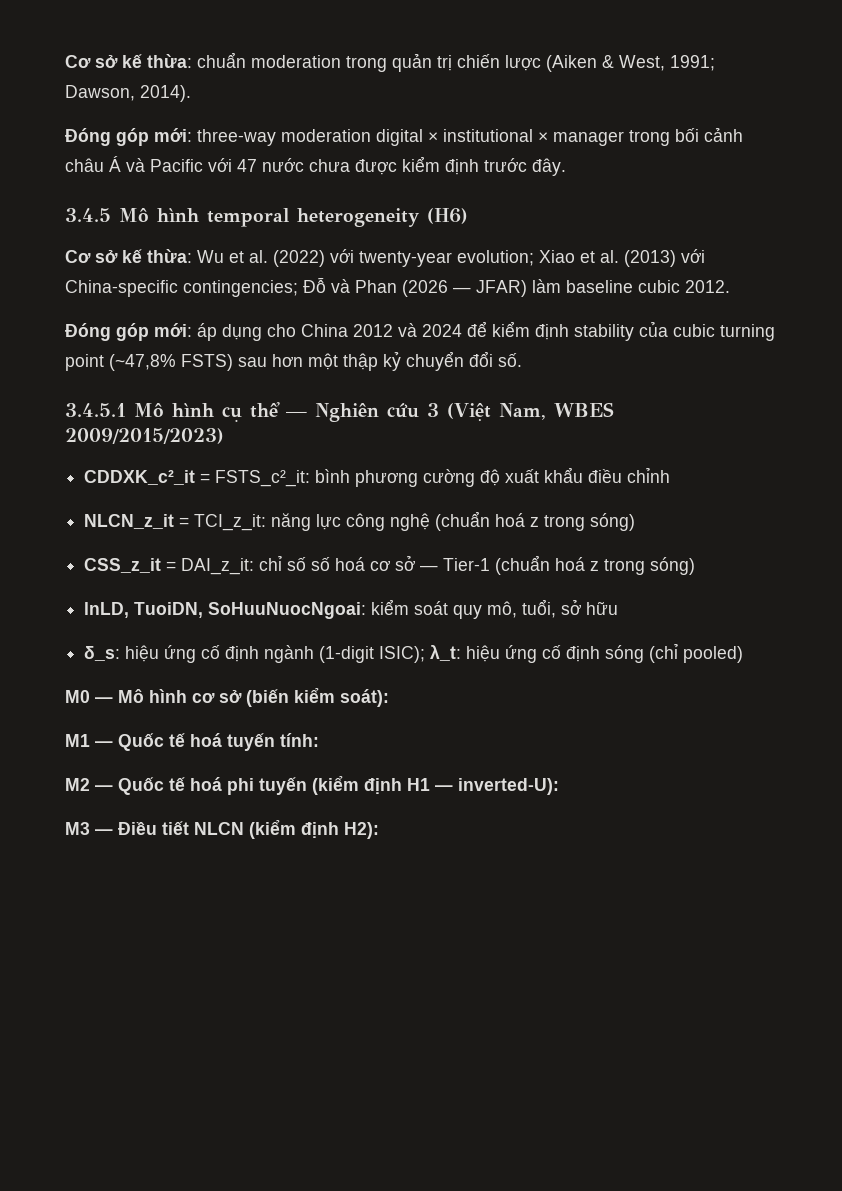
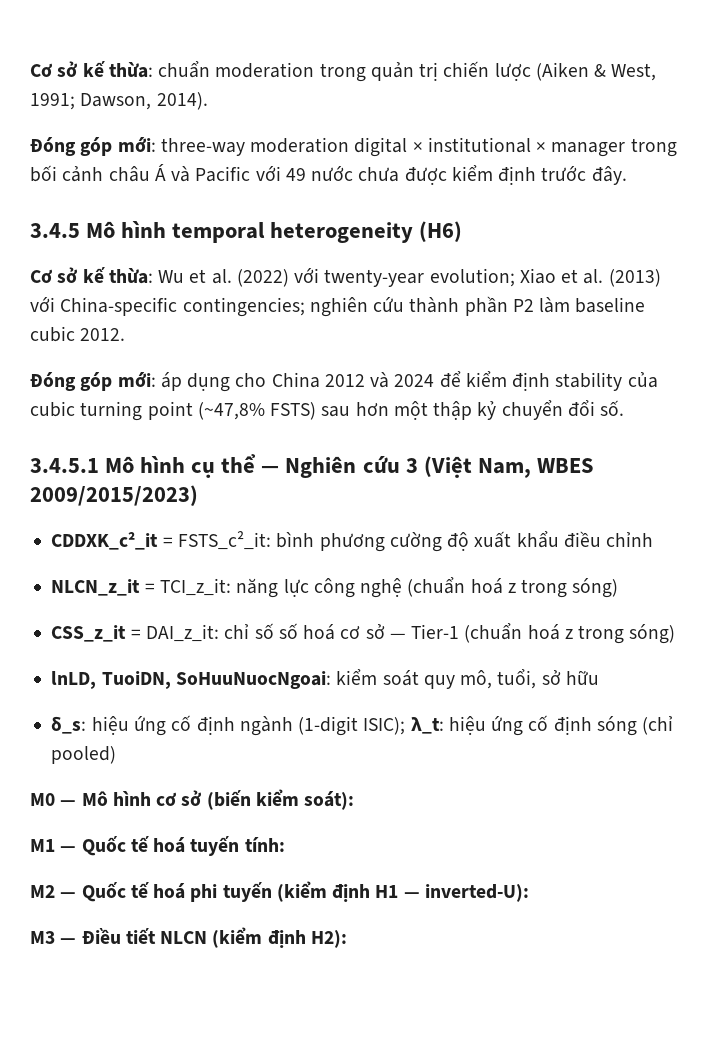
[237,159,257,172] 47 -> [285,168,306,181] 49
[303,277,527,297] Đỗ và Phan (2026 — JFAR) -> [309,296,534,317] nghiên cứu thành phần P2

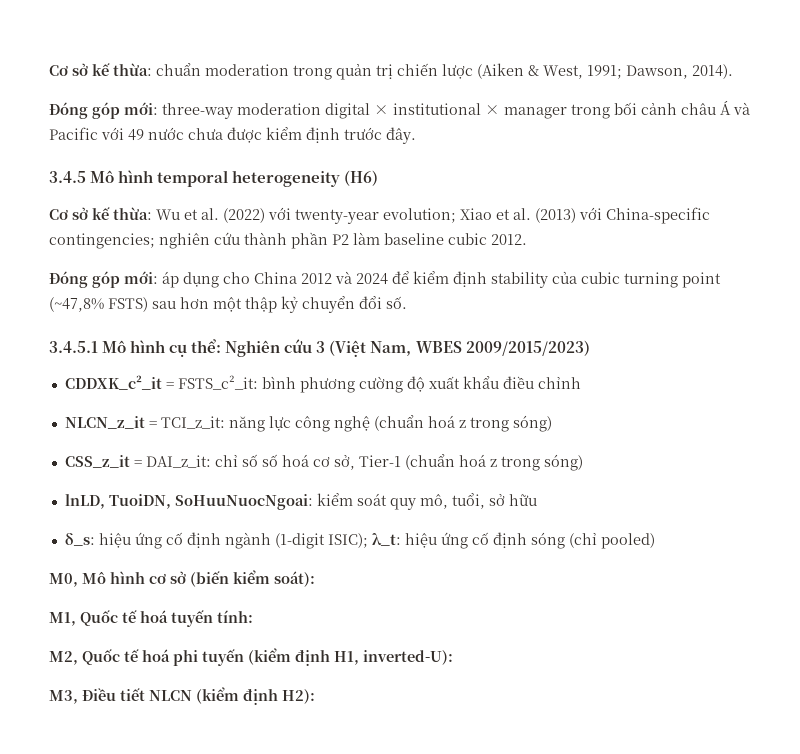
[221,454,280,473] thể — -> [191,339,222,353] thể:
[365,624,406,639] sở — -> [333,454,355,470] sở,
[30,793,77,806] M0 — -> [49,573,78,587] M0,
[30,839,77,852] M1 — -> [49,612,76,626] M1,
[30,885,77,898] M2 — -> [49,651,78,665] M2,
[375,885,420,898] H1 — -> [334,651,359,665] H1,
[30,931,77,944] M3 — -> [49,690,78,704] M3,

